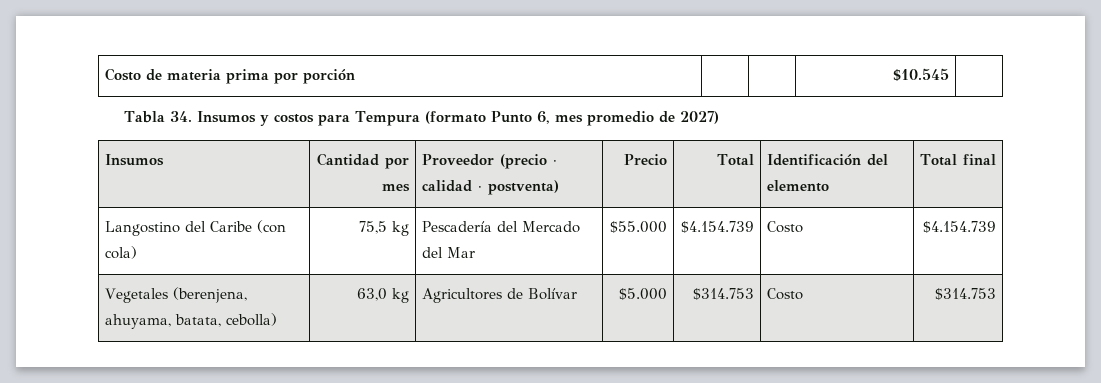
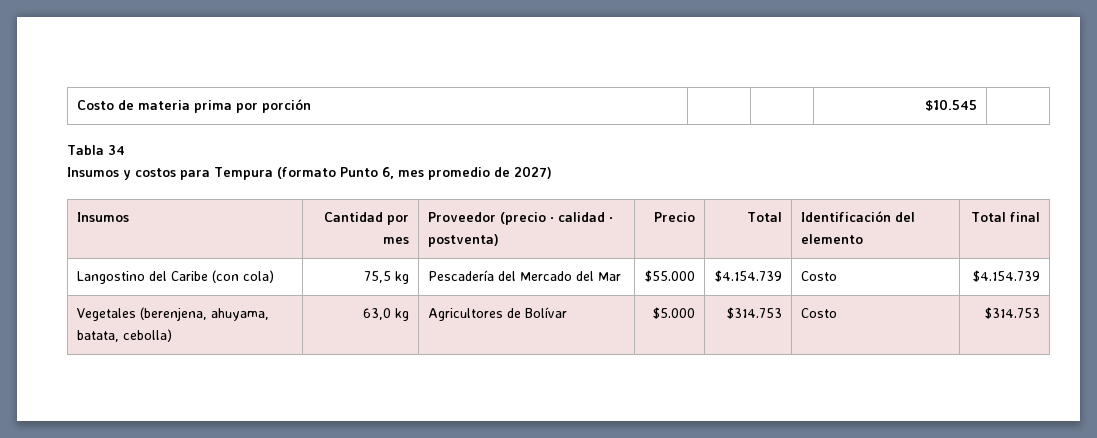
[169,111,192,122] 34. -> [107,145,125,155] 34 //

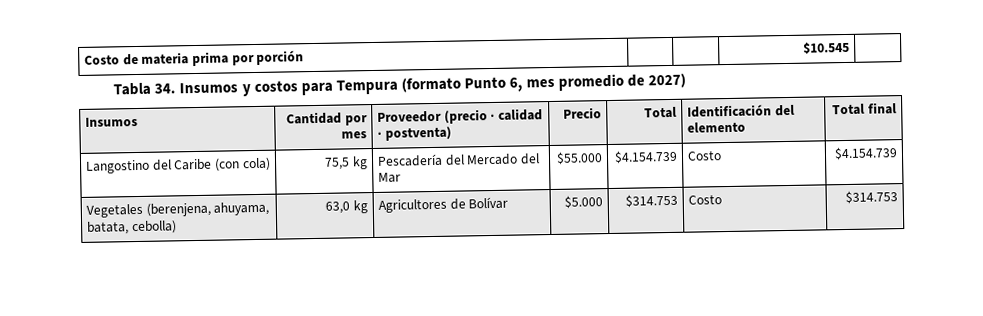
[107,145,125,155] 34 // -> [154,83,177,94] 34.

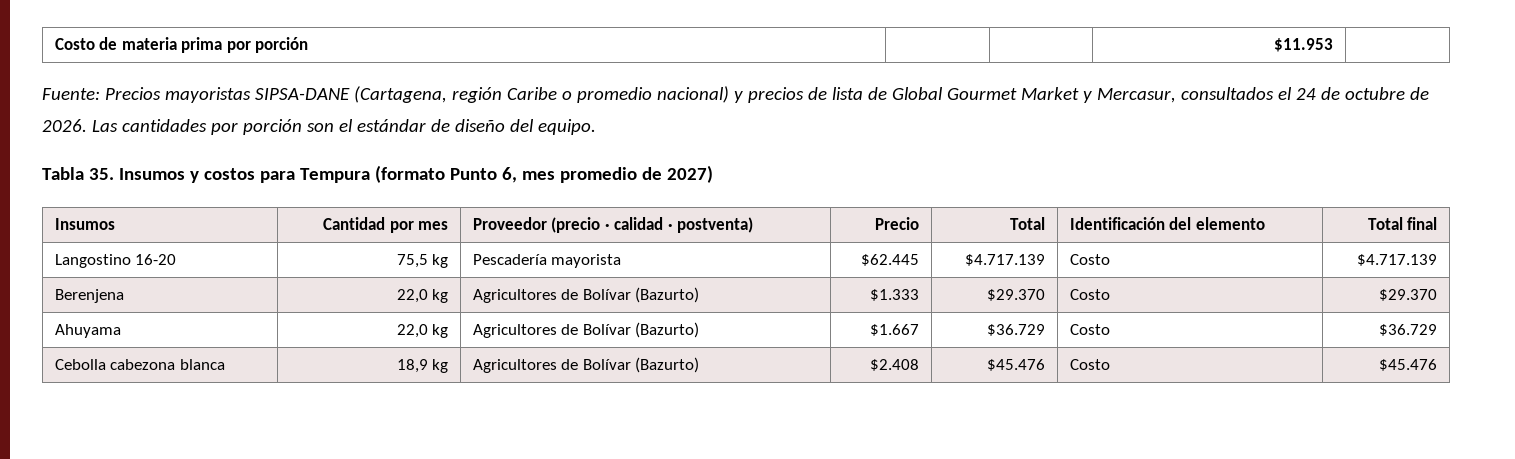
[802,41,850,54] $10.545 | -> [1274,38,1334,52] [42,86,1429,103] [42,119,596,135] $11.953 | // Fuente: Precios mayoristas SIPSA-DANE (Cartagena, región Caribe o promedio nacional) y precios de lista de Global Gourmet Market y Mercasur, consultados el 24 de octubre de 2026. Las cantidades por porción son el estándar de diseño del equipo.
[154,83,177,94] 34. -> [88,168,114,180] 35.
[151,157,271,172] del Caribe (con cola) -> [135,254,177,265] 16-20
[444,153,541,166] [378,172,402,183] [555,151,603,165] [613,149,678,164] [687,150,723,161] [833,146,898,161] [86,201,270,218] [87,220,177,235] [325,200,368,214] [378,196,509,213] [563,195,603,209] [624,193,678,208] [688,194,723,205] [844,190,898,205] del Mercado del Mar | $55.000 | $4.154.739 | Costo | $4.154.739 // Vegetales (berenjena, ahuyama, batata, cebolla) | 63,0 kg | Agricultores de Bolívar | $5.000 | $314.753 | Costo | $314.753 -> [551,254,622,268] [861,254,920,266] [965,254,1046,266] [1069,254,1110,265] [1357,254,1438,266] [54,289,124,303] [396,289,449,303] [472,287,700,303] [870,289,920,301] [987,289,1046,301] [1069,289,1110,300] [1379,289,1438,301] [54,324,121,338] [396,324,449,338] [472,322,700,338] [870,324,920,336] [987,324,1046,336] [1069,324,1110,335] [1379,324,1438,336] [54,359,225,370] [396,359,449,373] [472,357,700,373] [870,359,920,371] [987,359,1046,371] [1069,359,1110,370] [1379,359,1438,371] mayorista | $62.445 | $4.717.139 | Costo | $4.717.139 // Berenjena | 22,0 kg | Agricultores de Bolívar (Bazurto) | $1.333 | $29.370 | Costo | $29.370 // Ahuyama | 22,0 kg | Agricultores de Bolívar (Bazurto) | $1.667 | $36.729 | Costo | $36.729 // Cebolla cabezona blanca | 18,9 kg | Agricultores de Bolívar (Bazurto) | $2.408 | $45.476 | Costo | $45.476

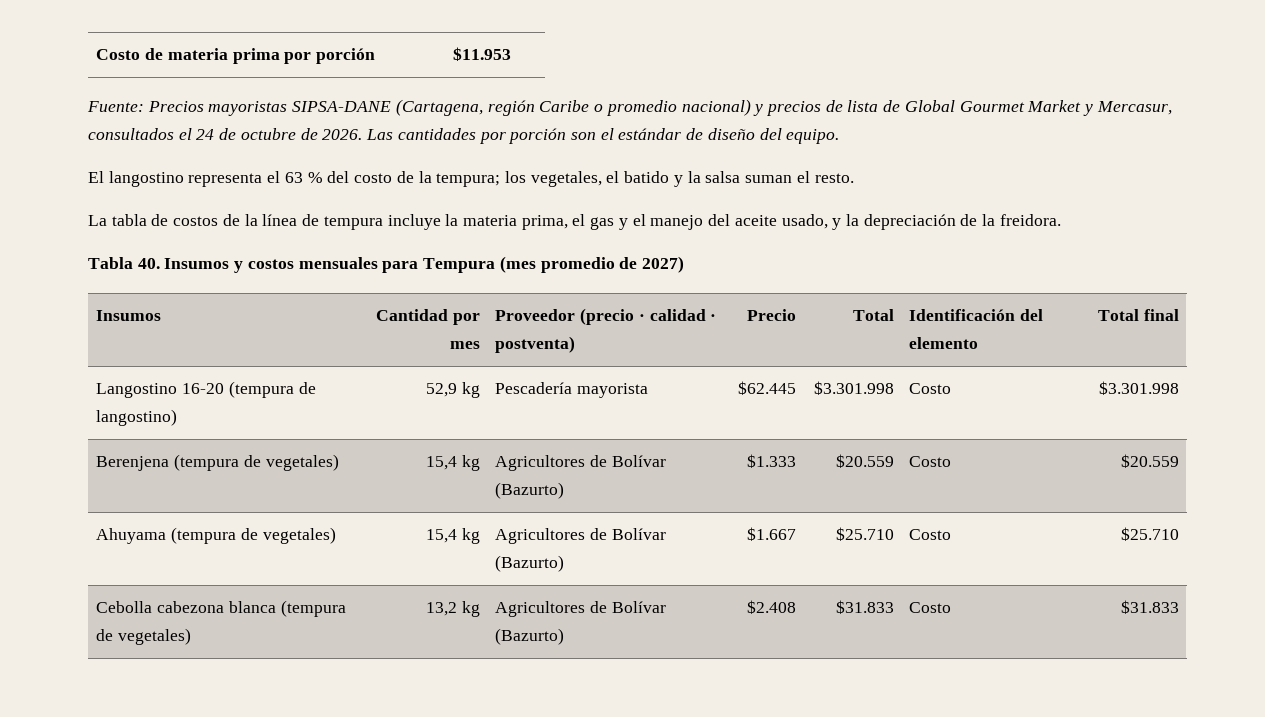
(596, 127) none -> [88,171,854,187] [88,214,1061,230] // El langostino representa el 63 % del costo de la tempura; los vegetales, el batido y la salsa suman el resto. // La tabla de costos de la línea de tempura incluye la materia prima, el gas y el manejo del aceite usado, y la depreciación de la freidora.
[88,168,114,180] 35. -> [137,258,160,269] 40.
(255, 174) none -> [298,257,378,269] mensuales
[374,165,555,183] (formato Punto 6, mes -> [499,256,536,273] (mes
[396,254,428,268] | 75,5 -> [228,381,316,398] [96,409,178,426] [425,383,457,397] (tempura de langostino) | 52,9
[965,254,1046,266] [1069,254,1110,265] [1357,254,1438,266] $4.717.139 | Costo | $4.717.139 -> [813,381,894,395] [909,383,952,394] [1098,381,1179,395] $3.301.998 | Costo | $3.301.998
[396,289,428,303] | 22,0 -> [174,454,339,471] [425,456,457,470] (tempura de vegetales) | 15,4
[987,289,1046,301] [1069,289,1110,300] [1379,289,1438,301] $29.370 | Costo | $29.370 -> [835,454,894,468] [909,456,952,467] [1120,454,1179,468] $20.559 | Costo | $20.559
[396,324,428,338] | 22,0 -> [171,527,336,544] [425,529,457,543] (tempura de vegetales) | 15,4
[987,324,1046,336] [1069,324,1110,335] [1379,324,1438,336] $36.729 | Costo | $36.729 -> [835,527,894,541] [909,529,952,540] [1120,527,1179,541] $25.710 | Costo | $25.710
[396,359,428,373] | 18,9 -> [280,600,346,617] [96,628,192,645] [425,602,457,616] (tempura de vegetales) | 13,2
[987,359,1046,371] [1069,359,1110,370] [1379,359,1438,371] $45.476 | Costo | $45.476 -> [835,600,894,614] [909,602,952,613] [1120,600,1179,614] $31.833 | Costo | $31.833

